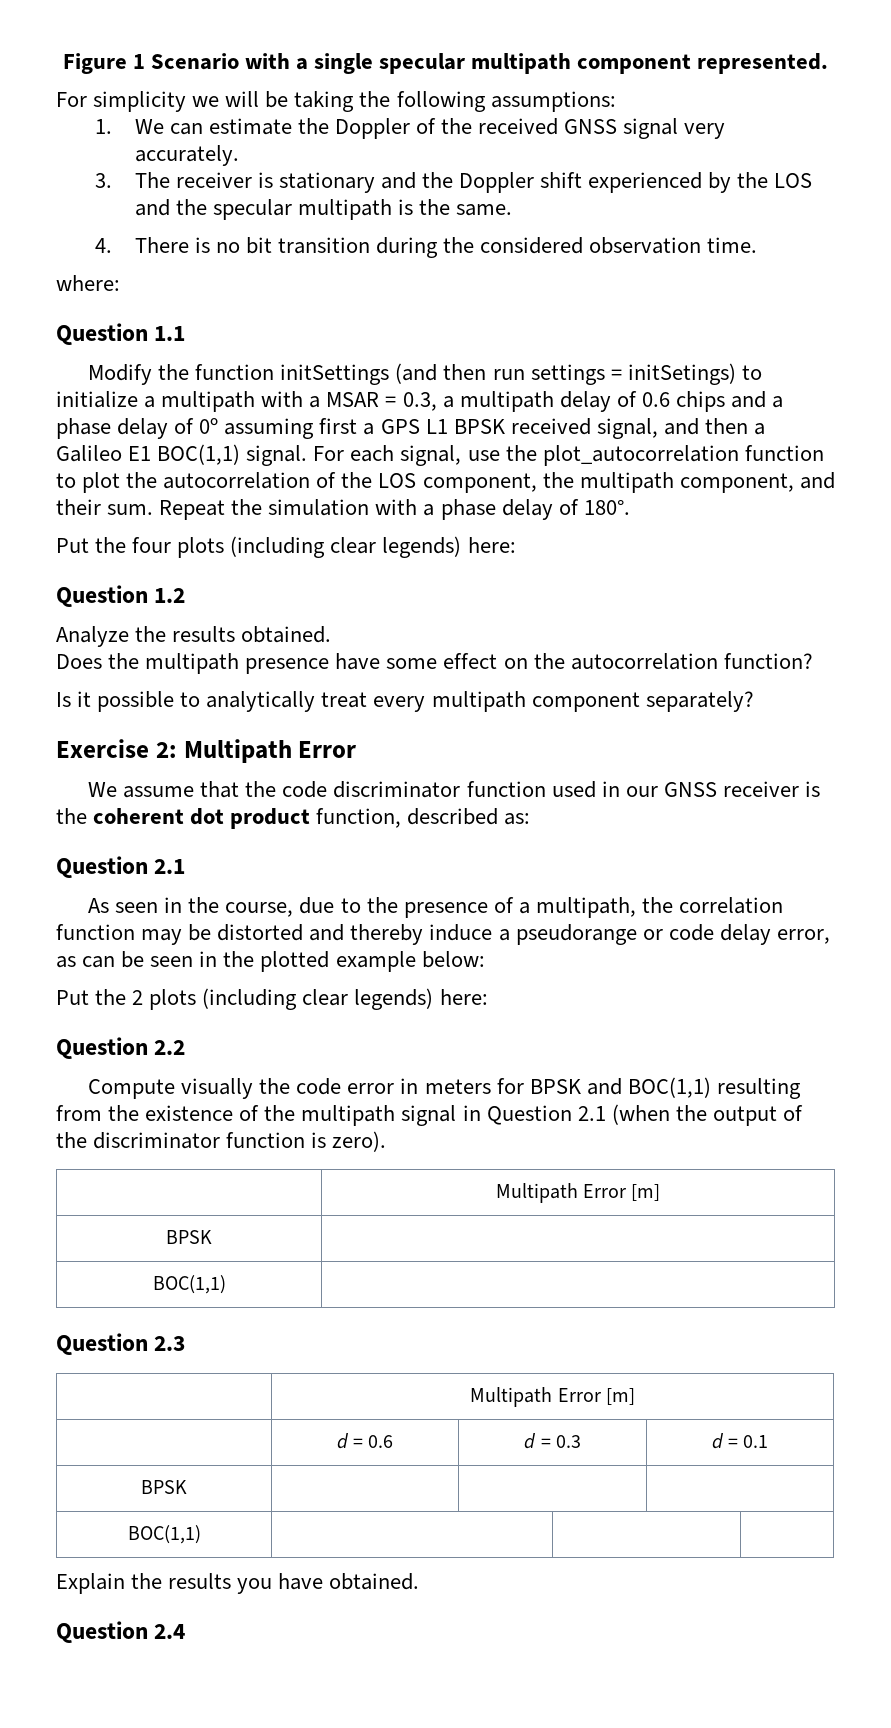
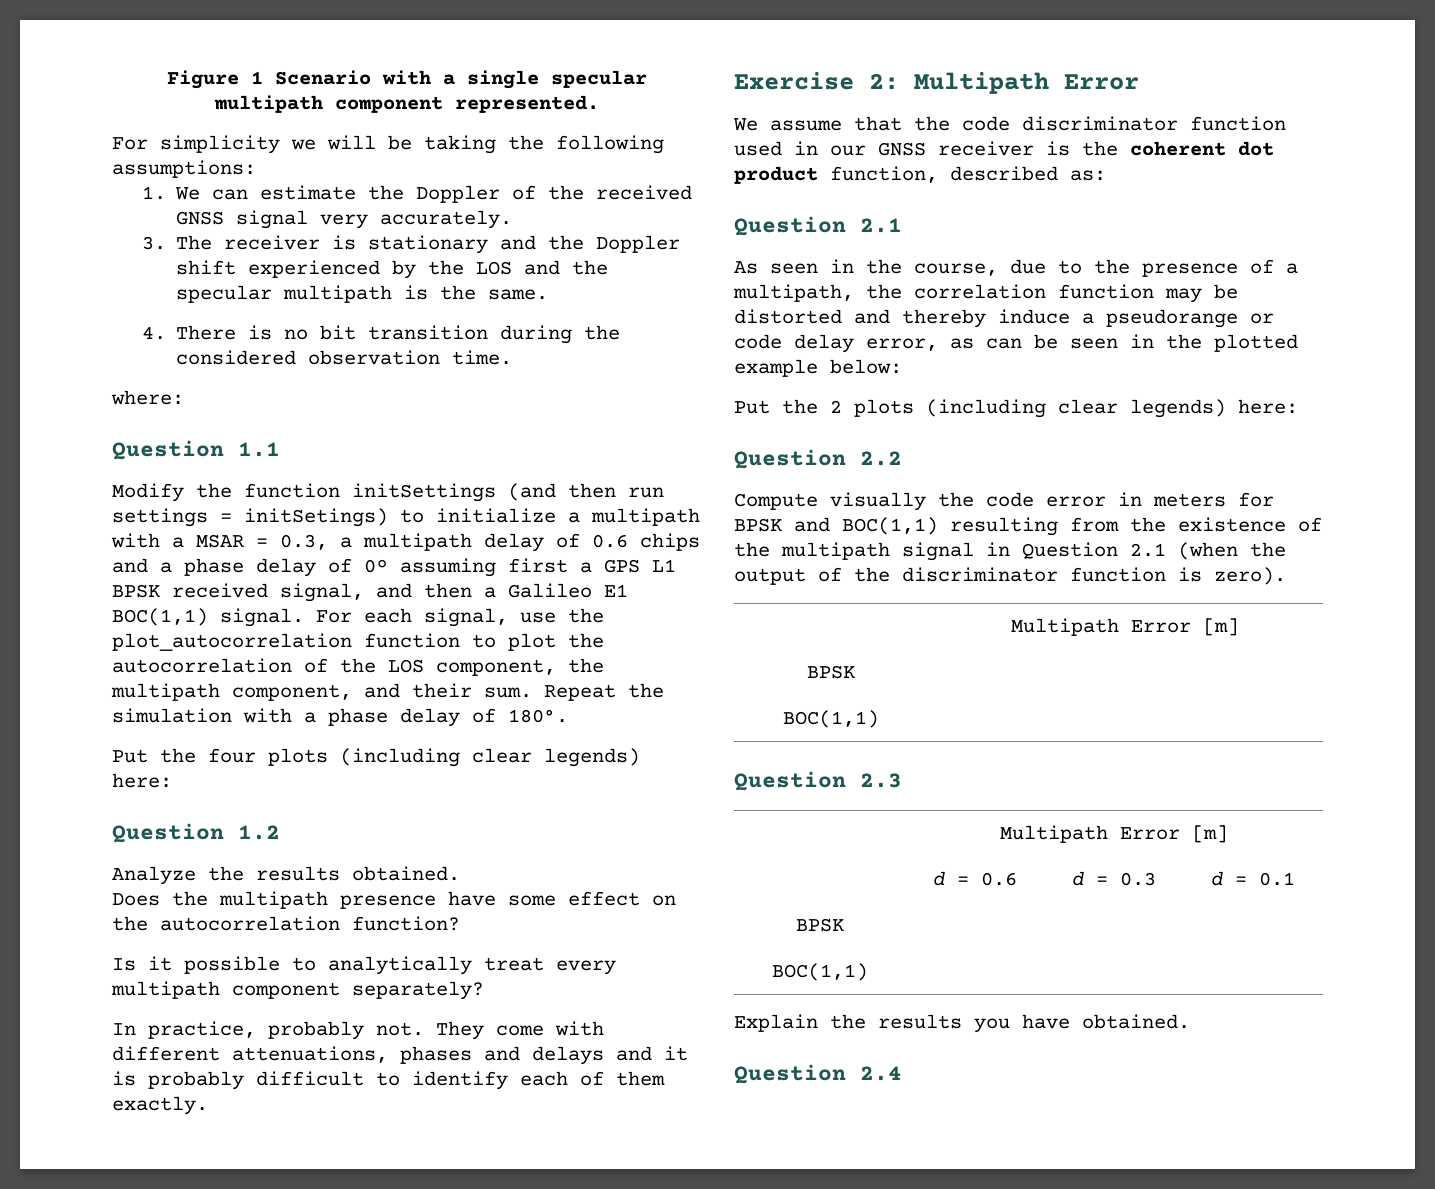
(754, 701) none -> [112,1021,604,1040] [112,1046,688,1065] [112,1071,665,1090] [112,1096,208,1115] // In practice, probably not. They come with different attenuations, phases and delays and it is probably difficult to identify each of them exactly.

